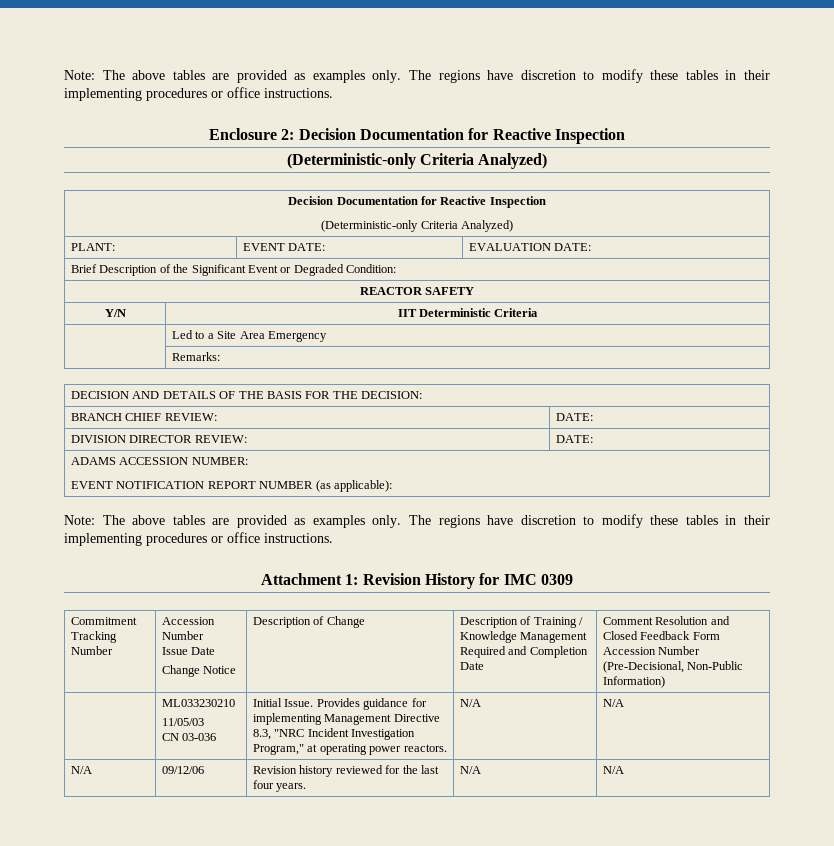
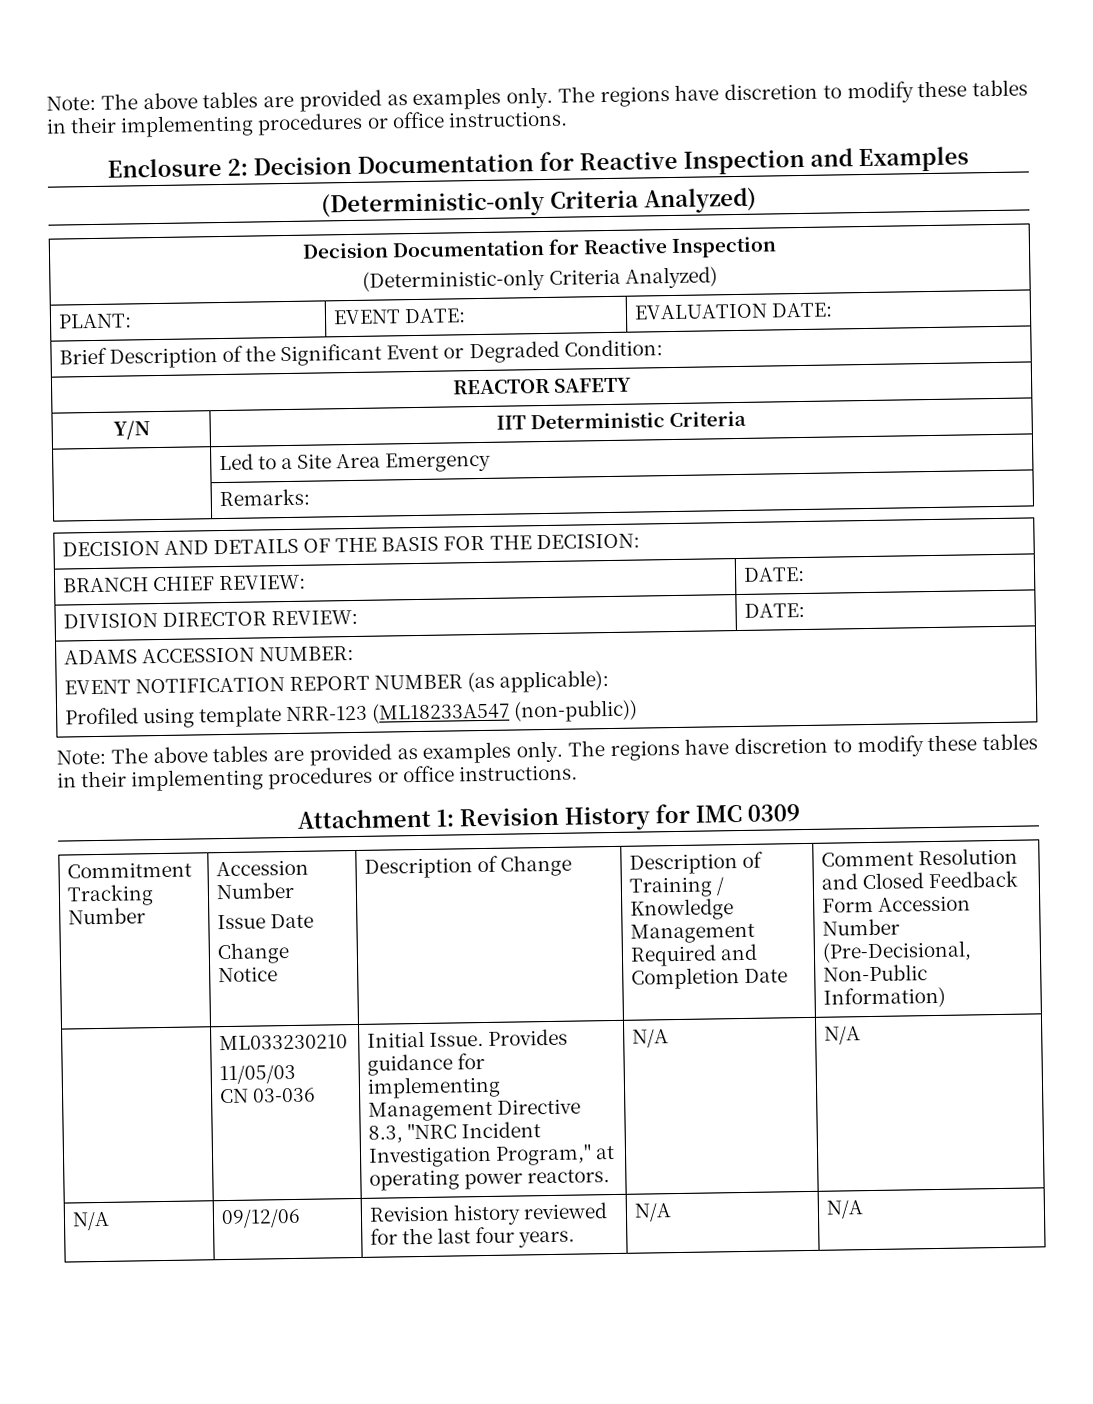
(625, 136) none -> [810,146,969,173] and Examples
(392, 486) none -> [64,699,639,729] // Profiled using template NRR-123 (ML18233A547 (non-public))

